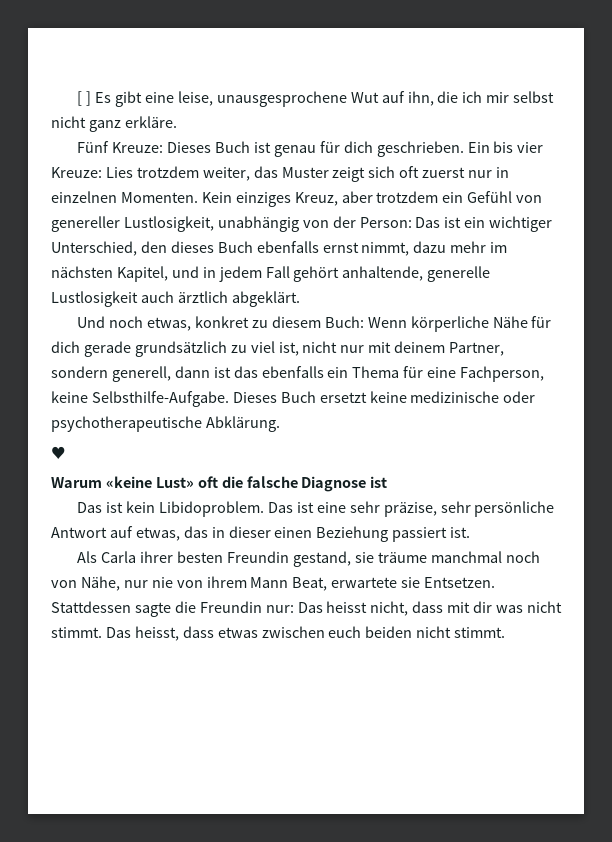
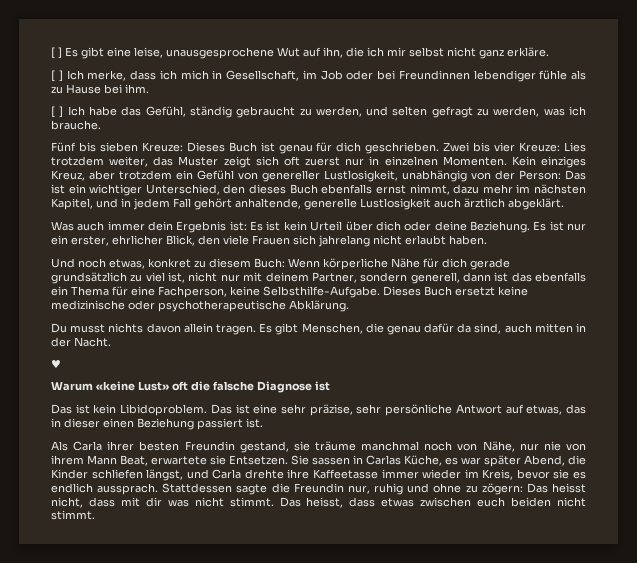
(177, 122) none -> [51,70,586,82] [51,84,149,94] [51,106,586,118] [51,120,101,130] // [ ] Ich merke, dass ich mich in Gesellschaft, im Job oder bei Freundinnen lebendiger fühle als zu Hause bei ihm. // [ ] Ich habe das Gefühl, ständig gebraucht zu werden, und selten gefragt zu werden, was ich brauche.
(110, 147) none -> [78,142,138,152] bis sieben
[467,142,490,153] Ein -> [443,142,470,152] Zwei
(300, 299) none -> [51,221,587,233] [51,235,487,247] // Was auch immer dein Ergebnis ist: Es ist kein Urteil über dich oder deine Beziehung. Es ist nur ein erster, ehrlicher Blick, den viele Frauen sich jahrelang nicht erlaubt haben.
(280, 424) none -> [51,323,586,335] [51,337,111,347] // Du musst nichts davon allein tragen. Es gibt Menschen, die genau dafür da sind, auch mitten in der Nacht.
[51,601,294,617] Stattdessen sagte die Freundin nur: -> [291,455,586,467] [51,469,586,481] [51,483,523,495] Sie sassen in Carlas Küche, es war später Abend, die Kinder schliefen längst, und Carla drehte ihre Kaffeetasse immer wieder im Kreis, bevor sie es endlich aussprach. Stattdessen sagte die Freundin nur, ruhig und ohne zu zögern:

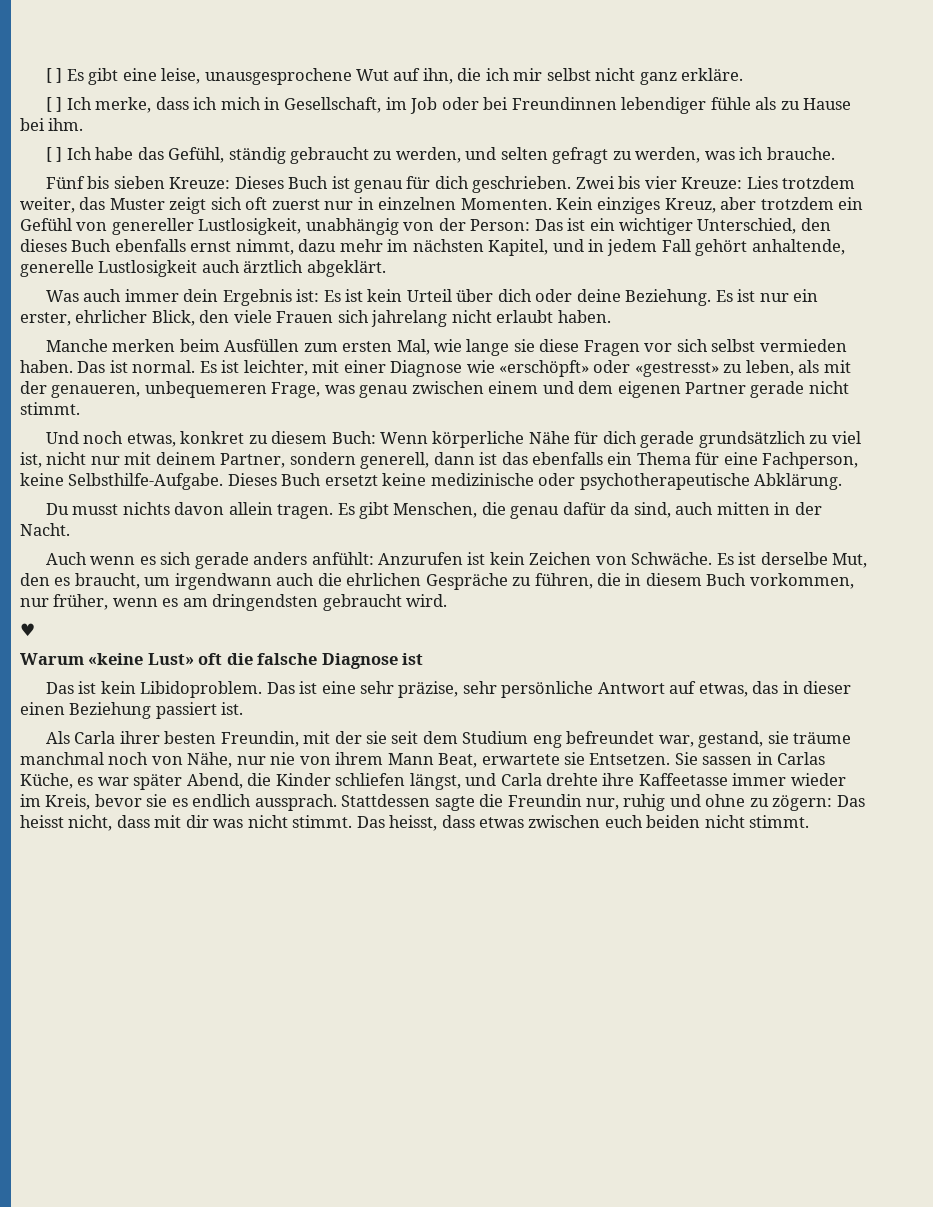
(487, 240) none -> [45,339,847,356] [20,360,851,377] [20,381,849,398] [20,402,80,415] // Manche merken beim Ausfüllen zum ersten Mal, wie lange sie diese Fragen vor sich selbst vermieden haben. Das ist normal. Es ist leichter, mit einer Diagnose wie «erschöpft» oder «gestresst» zu leben, als mit der genaueren, unbequemeren Frage, was genau zwischen einem und dem eigenen Partner gerade nicht stimmt.
(111, 342) none -> [45,552,868,569] [20,573,854,590] [20,594,448,611] // Auch wenn es sich gerade anders anfühlt: Anzurufen ist kein Zeichen von Schwäche. Es ist derselbe Mut, den es braucht, um irgendwann auch die ehrlichen Gespräche zu führen, die in diesem Buch vorkommen, nur früher, wenn es am dringendsten gebraucht wird.
[184,441,235,451] Freundin -> [220,731,694,748] Freundin, mit der sie seit dem Studium eng befreundet war,

